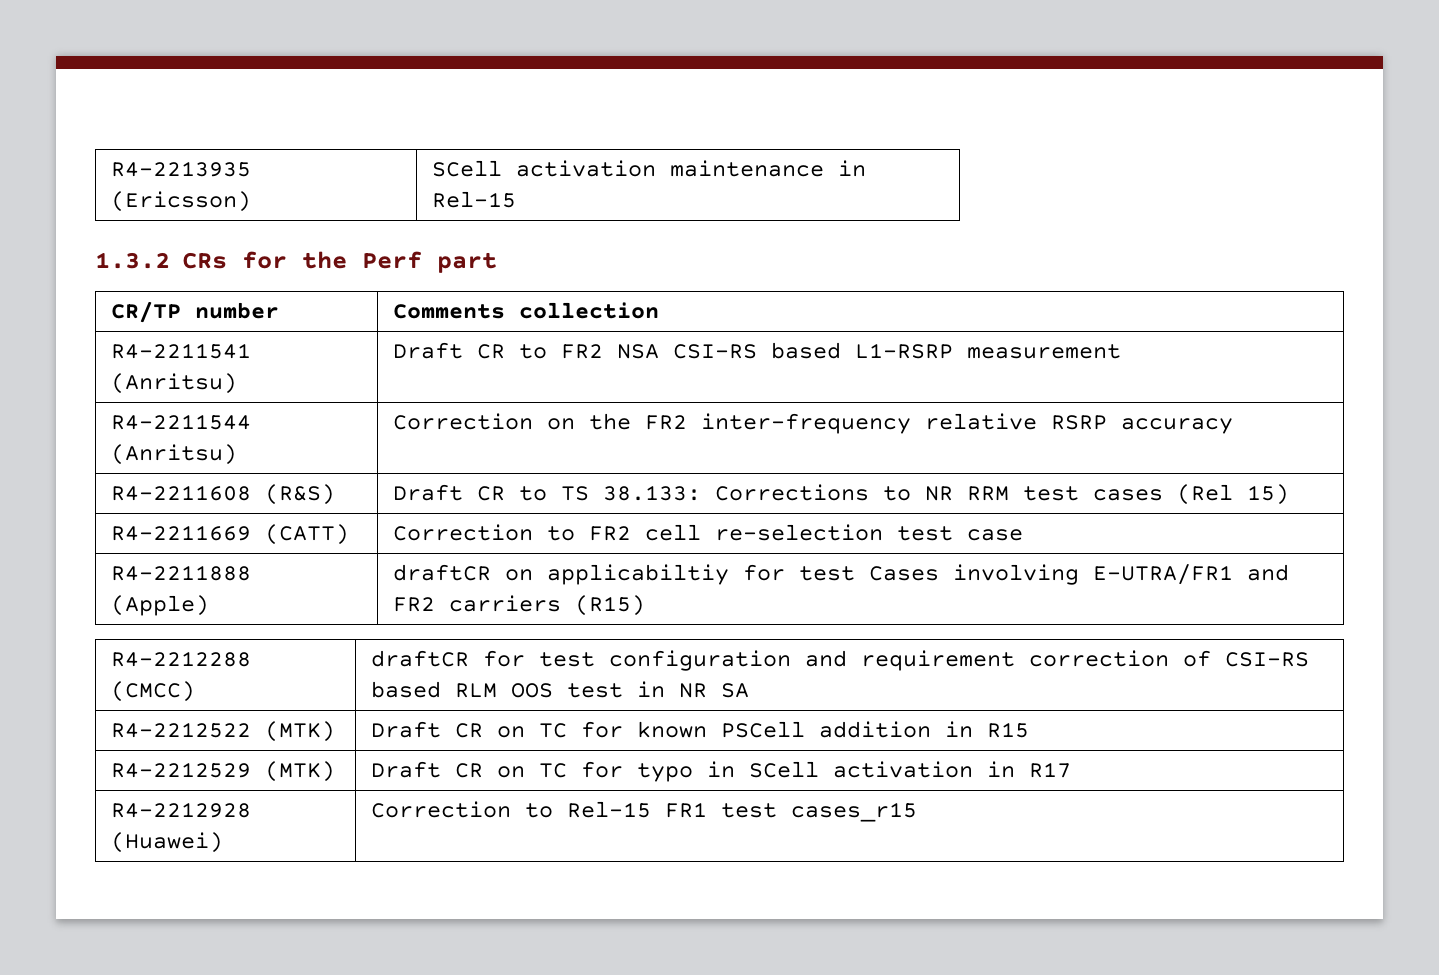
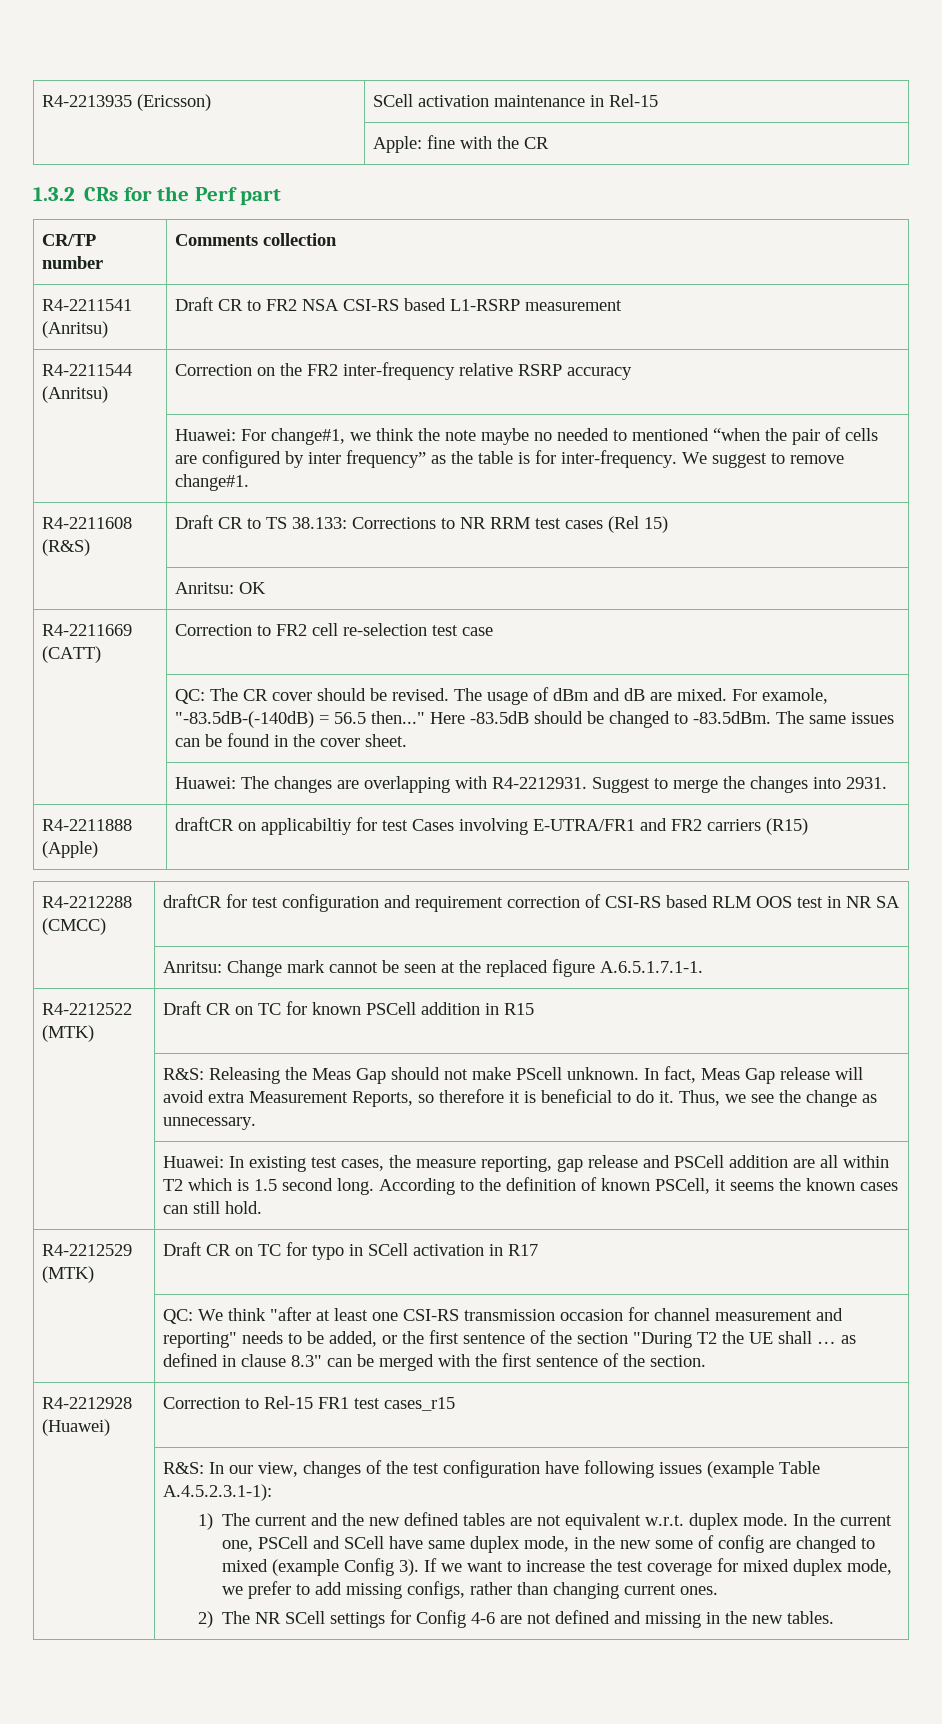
(517, 199) none -> [372,135,549,153] // | Apple: fine with the CR
(1234, 426) none -> [174,427,878,445] [174,450,844,468] [174,474,249,491] // | Huawei: For change#1, we think the note maybe no needed to mentioned “when the pair of cells are configured by inter frequency” as the table is for inter-frequency. We suggest to remove change#1.
(1290, 494) none -> [174,582,266,594] // | Anritsu: OK
(1024, 535) none -> [174,687,828,705] [174,711,894,728] [174,733,407,747] [174,776,887,793] // | QC: The CR cover should be revised. The usage of dBm and dB are mixed. For examole, "-83.5dB-(-140dB) = 56.5 then..." Here -83.5dB should be changed to -83.5dBm. The same issues can be found in the cover sheet. // | Huawei: The changes are overlapping with R4-2212931. Suggest to merge the changes into 2931.
(750, 690) none -> [162,959,703,977] // | Anritsu: Change mark cannot be seen at the replaced figure A.6.5.1.7.1-1.
(1030, 730) none -> [162,1066,863,1084] [162,1089,877,1107] [162,1117,256,1130] [162,1155,889,1172] [162,1177,898,1195] [162,1201,262,1214] // | R&S: Releasing the Meas Gap should not make PScell unknown. In fact, Meas Gap release will avoid extra Measurement Reports, so therefore it is beneficial to do it. Thus, we see the change as unnecessary. // | Huawei: In existing test cases, the measure reporting, gap release and PSCell addition are all within T2 which is 1.5 second long. According to the definition of known PSCell, it seems the known cases can still hold.
(1072, 770) none -> [162,1307,843,1324] [162,1330,856,1348] [162,1353,706,1371] // | QC: We think "after at least one CSI-RS transmission occasion for channel measurement and reporting" needs to be added, or the first sentence of the section "During T2 the UE shall … as defined in clause 8.3" can be merged with the first sentence of the section.
(918, 812) none -> [162,1460,820,1478] [162,1484,272,1501] [197,1512,893,1530] [222,1535,876,1553] [222,1558,893,1576] [222,1581,719,1599] [197,1610,835,1628] // | R&S: In our view, changes of the test configuration have following issues (example Table A.4.5.2.3.1-1): // 1) The current and the new defined tables are not equivalent w.r.t. duplex mode. In the current one, PSCell and SCell have same duplex mode, in the new some of config are changed to mixed (example Config 3). If we want to increase the test coverage for mixed duplex mode, we prefer to add missing configs, rather than changing current ones. // 2) The NR SCell settings for Config 4-6 are not defined and missing in the new tables.

